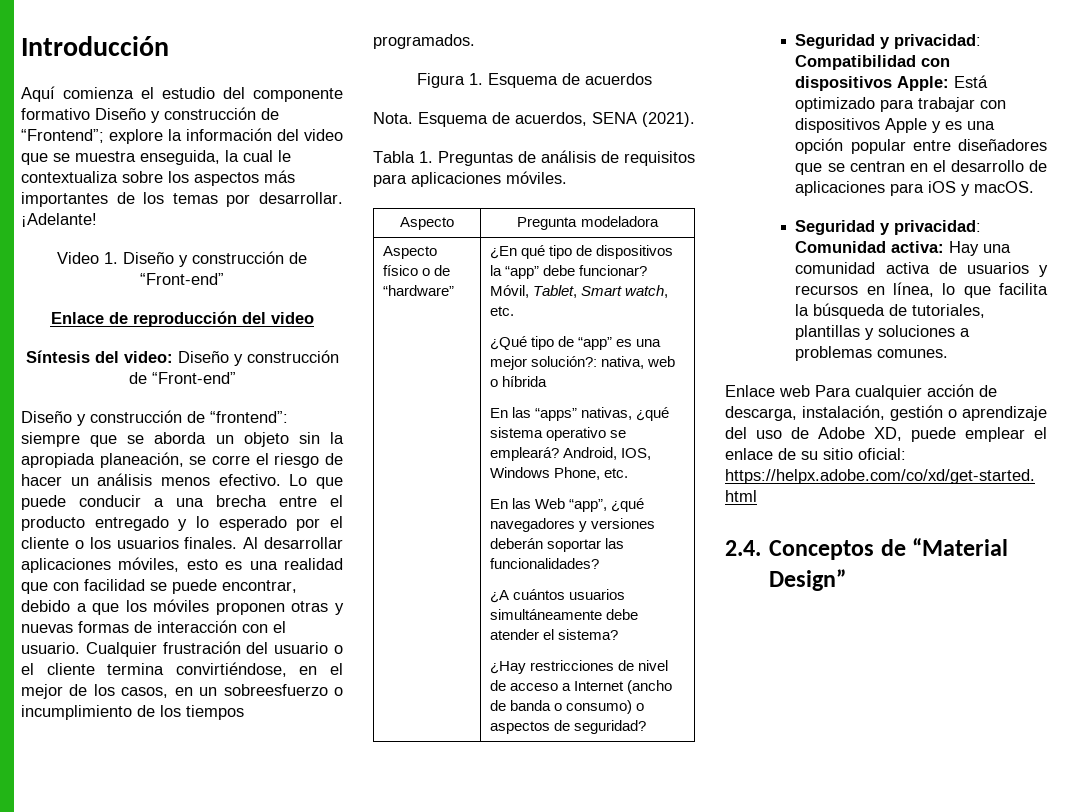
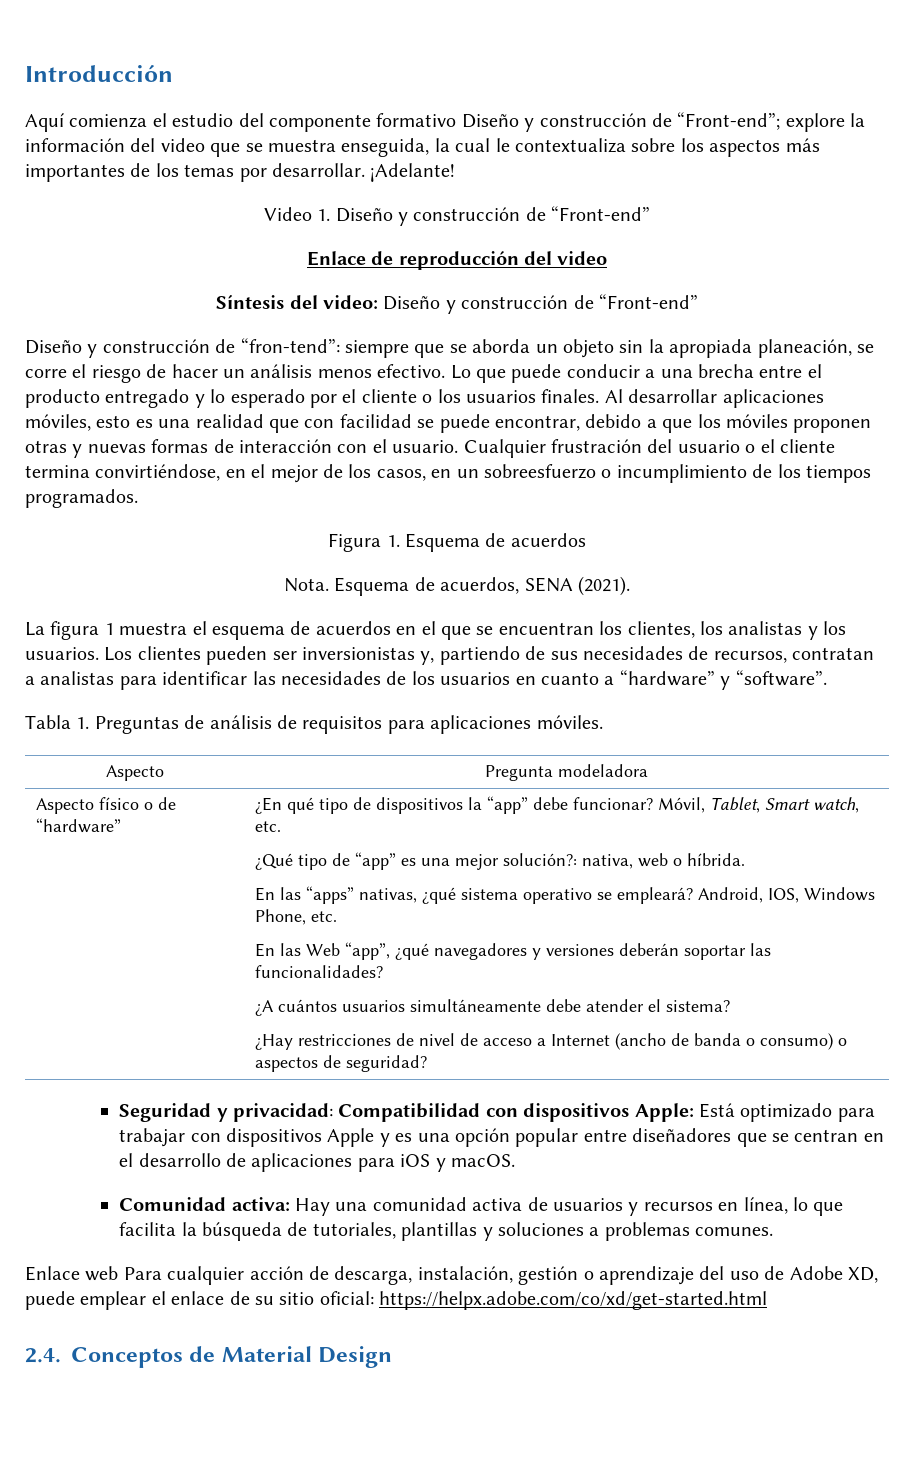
[21,129,104,143] “Frontend”; -> [677,112,781,130] “Front-end”;
[210,411,288,423] “frontend”: -> [240,338,340,353] “fron-tend”:
(695, 119) none -> [25,621,847,640] [25,646,875,665] [25,670,827,690] // La figura 1 muestra el esquema de acuerdos en el que se encuentran los clientes, los analistas y los usuarios. Los clientes pueden ser inversionistas y, partiendo de sus necesidades de recursos, contratan a analistas para identificar las necesidades de los usuarios en cuanto a “hardware” y “software”.
[501,376,547,387] híbrida -> [687,853,746,866] híbrida.
[795,220,982,235] Seguridad y privacidad: -> (516, 1160) none
[911,538,1008,556] [769,569,847,591] “Material Design” -> [221,1346,393,1368] Material Design

